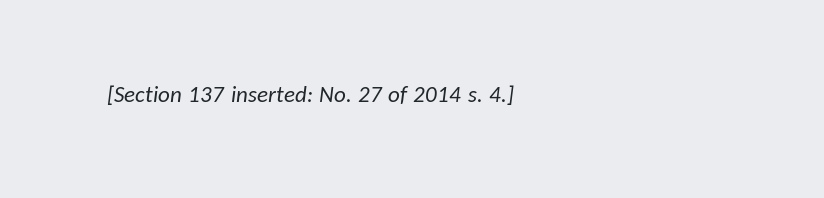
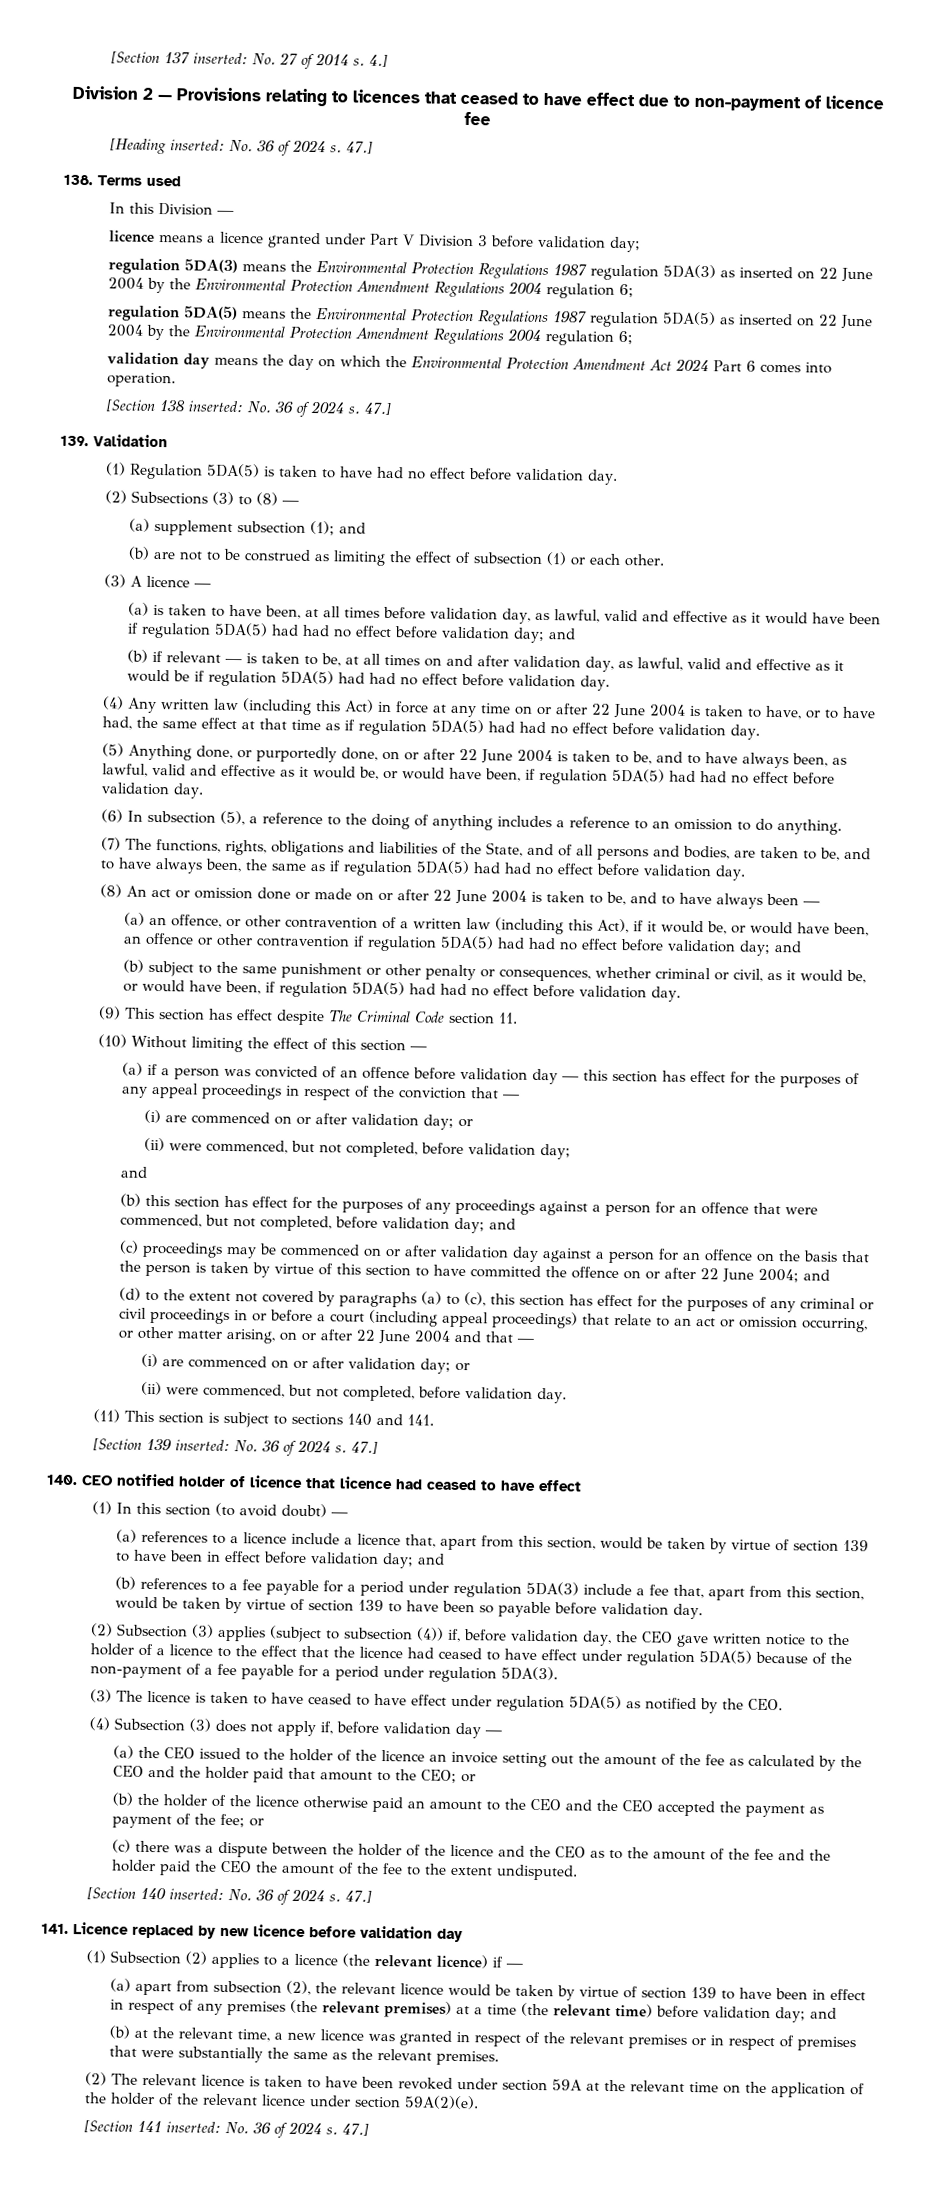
(514, 95) none -> [71,85,884,112] [464,111,491,126] [110,138,374,156] [63,174,181,187] [109,202,235,216] [109,230,642,253] [108,258,874,283] [108,277,635,299] [108,305,874,330] [107,324,634,346] [107,352,833,374] [107,372,177,388] [106,399,392,417] [60,434,168,448] [106,462,619,485] [105,490,300,506] [128,518,366,536] [127,546,665,567] [104,574,212,588] [127,602,881,625] [126,622,576,644] [126,649,844,672] [126,669,610,691] [102,696,877,720] [102,716,761,740] [102,743,848,769] [102,763,836,785] [101,782,205,799] [101,809,843,835] [101,837,872,861] [100,857,747,881] [100,884,821,909] [123,912,869,937] [122,932,802,956] [122,959,866,984] [122,979,681,1002] [98,1006,519,1026] [98,1034,428,1053] [121,1062,860,1088] [120,1082,520,1101] [143,1109,473,1130] [143,1137,571,1160] [119,1166,148,1178] [119,1193,818,1217] [119,1213,516,1234] [118,1240,870,1264] [118,1260,830,1283] [118,1287,874,1313] [118,1307,868,1333] [117,1326,534,1345] [140,1353,470,1374] [140,1381,567,1404] [93,1409,435,1428] [93,1438,379,1456] [46,1473,582,1492] [92,1501,349,1518] [115,1529,869,1554] [114,1549,445,1569] [114,1576,864,1601] [114,1596,703,1620] [91,1623,851,1648] [90,1643,853,1667] [90,1663,559,1683] [90,1689,784,1714] [89,1717,503,1739] [112,1745,862,1771] [112,1765,476,1783] [111,1792,824,1818] [111,1813,264,1829] [111,1839,831,1861] [110,1859,578,1881] [87,1887,373,1905] [41,1922,463,1943] [86,1950,524,1969] [109,1978,866,2001] [109,1999,837,2023] [108,2025,856,2052] [108,2045,499,2066] [85,2072,866,2099] [84,2092,480,2110] [84,2120,370,2138] // Division 2 — Provisions relating to licences that ceased to have effect due to non-payment of licence fee // [Heading inserted: No. 36 of 2024 s. 47.] // 138. Terms used // In this Division — // licence means a licence granted under Part V Division 3 before validation day; // regulation 5DA(3) means the Environmental Protection Regulations 1987 regulation 5DA(3) as inserted on 22 June 2004 by the Environmental Protection Amendment Regulations 2004 regulation 6; // regulation 5DA(5) means the Environmental Protection Regulations 1987 regulation 5DA(5) as inserted on 22 June 2004 by the Environmental Protection Amendment Regulations 2004 regulation 6; // validation day means the day on which the Environmental Protection Amendment Act 2024 Part 6 comes into operation. // [Section 138 inserted: No. 36 of 2024 s. 47.] // 139. Validation // (1) Regulation 5DA(5) is taken to have had no effect before validation day. // (2) Subsections (3) to (8) — // (a) supplement subsection (1); and // (b) are not to be construed as limiting the effect of subsection (1) or each other. // (3) A licence — // (a) is taken to have been, at all times before validation day, as lawful, valid and effective as it would have been if regulation 5DA(5) had had no effect before validation day; and // (b) if relevant — is taken to be, at all times on and after validation day, as lawful, valid and effective as it would be if regulation 5DA(5) had had no effect before validation day. // (4) Any written law (including this Act) in force at any time on or after 22 June 2004 is taken to have, or to have had, the same effect at that time as if regulation 5DA(5) had had no effect before validation day. // (5) Anything done, or purportedly done, on or after 22 June 2004 is taken to be, and to have always been, as lawful, valid and effective as it would be, or would have been, if regulation 5DA(5) had had no effect before validation day. // (6) In subsection (5), a reference to the doing of anything includes a reference to an omission to do anything. // (7) The functions, rights, obligations and liabilities of the State, and of all persons and bodies, are taken to be, and to have always been, the same as if regulation 5DA(5) had had no effect before validation day. // (8) An act or omission done or made on or after 22 June 2004 is taken to be, and to have always been — // (a) an offence, or other contravention of a written law (including this Act), if it would be, or would have been, an offence or other contravention if regulation 5DA(5) had had no effect before validation day; and // (b) subject to the same punishment or other penalty or consequences, whether criminal or civil, as it would be, or would have been, if regulation 5DA(5) had had no effect before validation day. // (9) This section has effect despite The Criminal Code section 11. // (10) Without limiting the effect of this section — // (a) if a person was convicted of an offence before validation day — this section has effect for the purposes of any appeal proceedings in respect of the conviction that — // (i) are commenced on or after validation day; or // (ii) were commenced, but not completed, before validation day; // and // (b) this section has effect for the purposes of any proceedings against a person for an offence that were commenced, but not completed, before validation day; and // (c) proceedings may be commenced on or after validation day against a person for an offence on the basis that the person is taken by virtue of this section to have committed the offence on or after 22 June 2004; and // (d) to the extent not covered by paragraphs (a) to (c), this section has effect for the purposes of any criminal or civil proceedings in or before a court (including appeal proceedings) that relate to an act or omission occurring, or other matter arising, on or after 22 June 2004 and that — // (i) are commenced on or after validation day; or // (ii) were commenced, but not completed, before validation day. // (11) This section is subject to sections 140 and 141. // [Section 139 inserted: No. 36 of 2024 s. 47.] // 140. CEO notified holder of licence that licence had ceased to have effect // (1) In this section (to avoid doubt) — // (a) references to a licence include a licence that, apart from this section, would be taken by virtue of section 139 to have been in effect before validation day; and // (b) references to a fee payable for a period under regulation 5DA(3) include a fee that, apart from this section, would be taken by virtue of section 139 to have been so payable before validation day. // (2) Subsection (3) applies (subject to subsection (4)) if, before validation day, the CEO gave written notice to the holder of a licence to the effect that the licence had ceased to have effect under regulation 5DA(5) because of the non-payment of a fee payable for a period under regulation 5DA(3). // (3) The licence is taken to have ceased to have effect under regulation 5DA(5) as notified by the CEO. // (4) Subsection (3) does not apply if, before validation day — // (a) the CEO issued to the holder of the licence an invoice setting out the amount of the fee as calculated by the CEO and the holder paid that amount to the CEO; or // (b) the holder of the licence otherwise paid an amount to the CEO and the CEO accepted the payment as payment of the fee; or // (c) there was a dispute between the holder of the licence and the CEO as to the amount of the fee and the holder paid the CEO the amount of the fee to the extent undisputed. // [Section 140 inserted: No. 36 of 2024 s. 47.] // 141. Licence replaced by new licence before validation day // (1) Subsection (2) applies to a licence (the relevant licence) if — // (a) apart from subsection (2), the relevant licence would be taken by virtue of section 139 to have been in effect in respect of any premises (the relevant premises) at a time (the relevant time) before validation day; and // (b) at the relevant time, a new licence was granted in respect of the relevant premises or in respect of premises that were substantially the same as the relevant premises. // (2) The relevant licence is taken to have been revoked under section 59A at the relevant time on the application of the holder of the relevant licence under section 59A(2)(e). // [Section 141 inserted: No. 36 of 2024 s. 47.]

